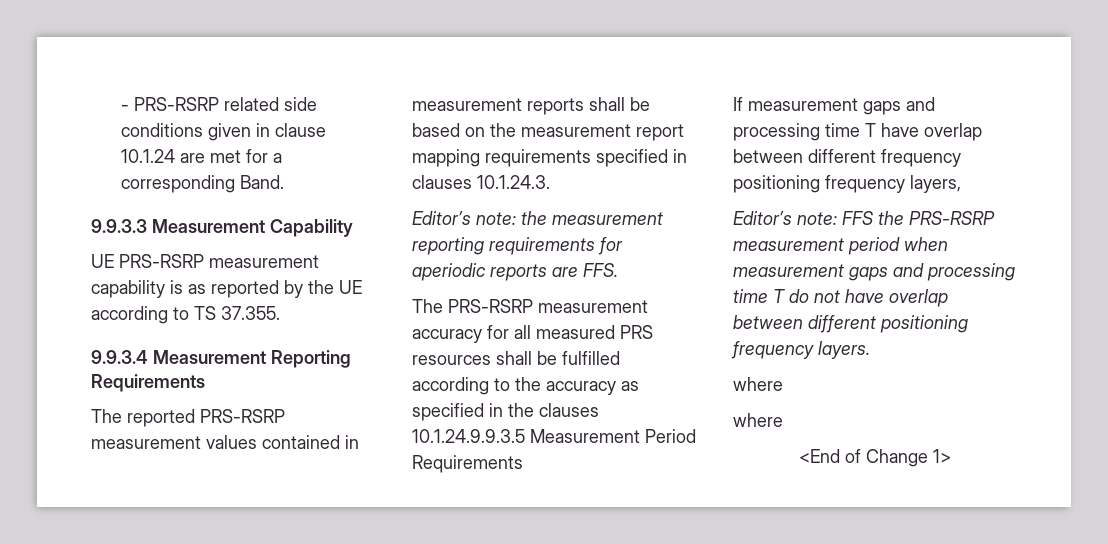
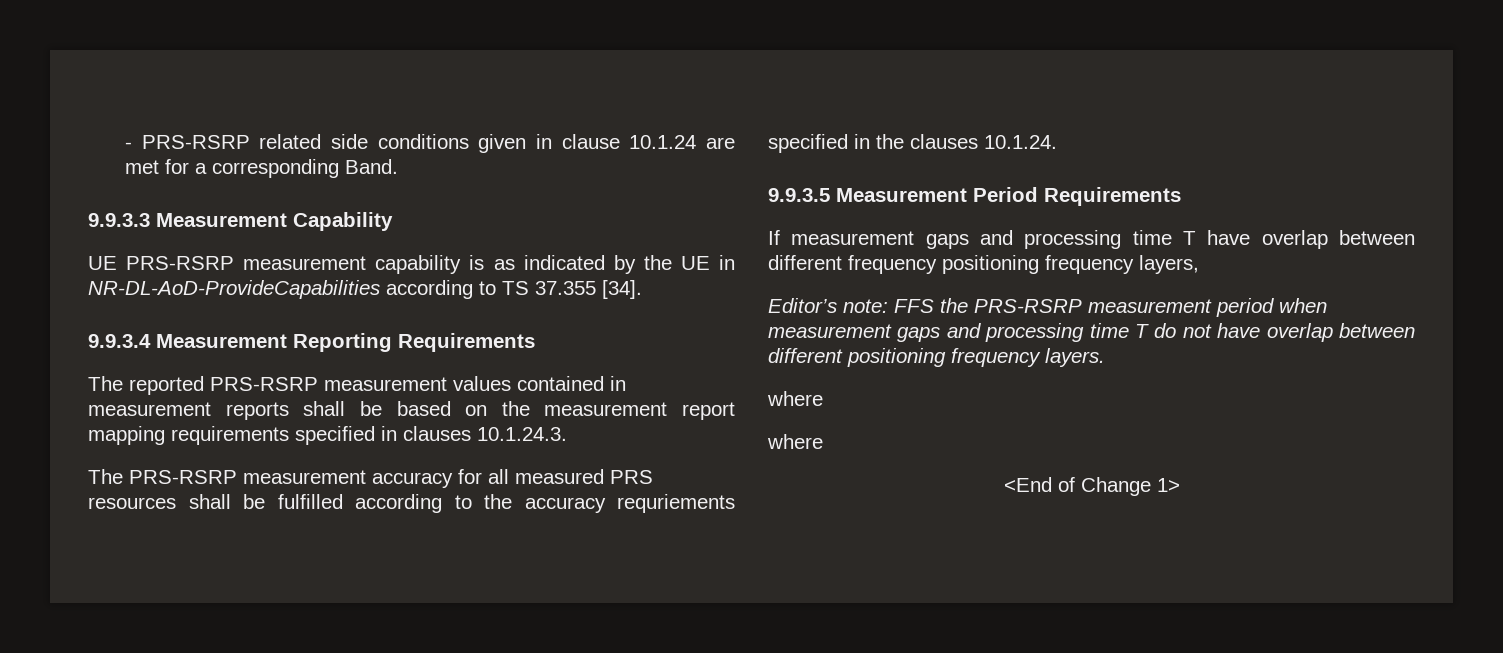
[211,280,279,298] reported -> [523,255,605,270] indicated
(362, 287) none -> [719,255,736,270] [88,280,380,299] in NR-DL-AoD-ProvideCapabilities
[221,306,280,320] 37.355. -> [535,280,642,299] 37.355 [34].
[412,211,663,225] [412,237,623,255] [412,263,618,281] // Editor’s note: the measurement reporting requirements for aperiodic reports are FFS. -> (567, 434) none
[621,381,639,391] as -> [617,494,735,513] requriements
[412,429,525,443] 10.1.24.9.9.3.5 -> [984,135,1057,149] [768,188,830,202] 10.1.24. // 9.9.3.5

